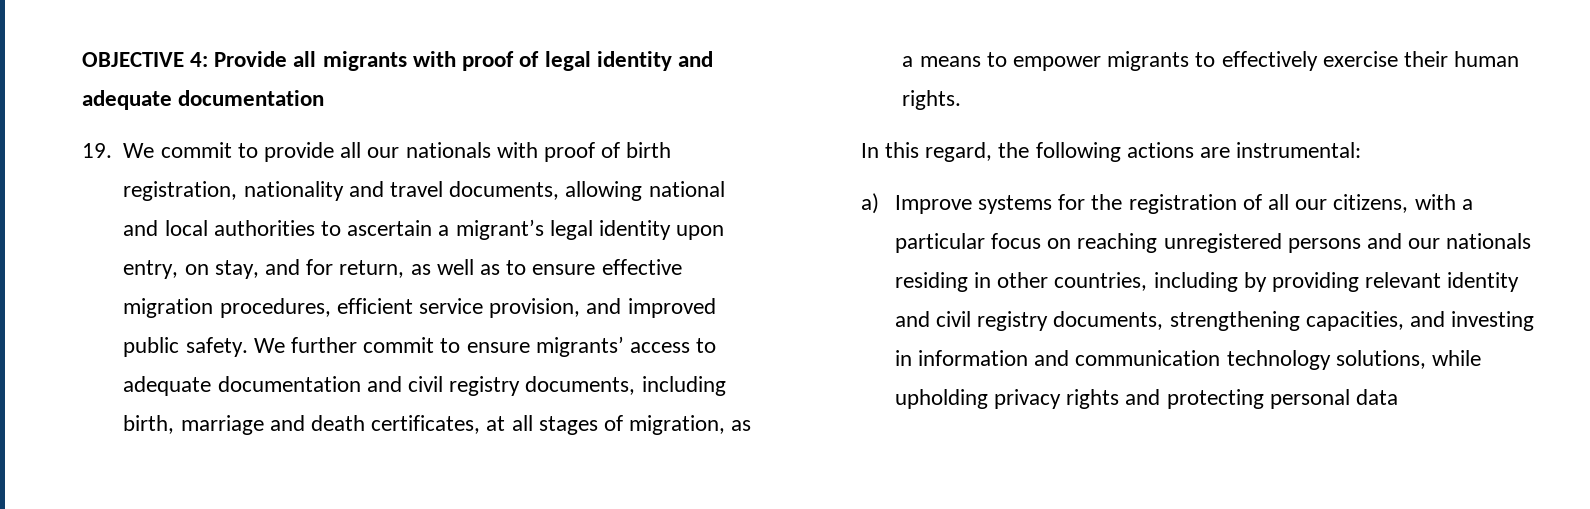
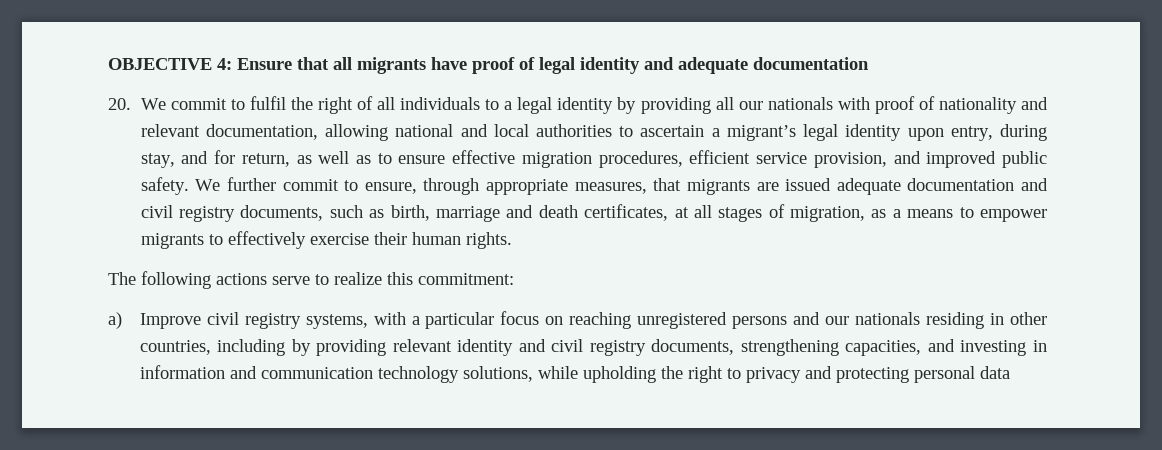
[214,51,288,67] Provide -> [237,57,330,70] Ensure that
[412,51,456,67] with -> [431,57,468,70] have
[81,143,112,158] 19. -> [108,98,132,110] 20.
[263,142,334,162] provide -> [249,96,711,114] fulfil the right of all individuals to a legal identity by providing
[626,142,672,158] [123,181,560,201] birth registration, nationality and travel documents, -> [938,97,1048,114] [140,124,318,140] nationality and relevant documentation,
[184,264,209,275] on -> [1000,124,1048,141] during
[466,336,717,357] ensure migrants’ access to -> [364,178,832,195] ensure, through appropriate measures, that migrants are issued
[641,376,726,396] including -> [329,205,385,218] such as
[860,142,1362,162] [860,193,1409,214] In this regard, the following actions are instrumental: // a) Improve systems for the registration of all our citizens, -> [108,271,515,289] [108,312,368,329] The following actions serve to realize this commitment: // a) Improve civil registry systems,
[993,389,1120,409] privacy rights -> [660,366,801,383] the right to privacy

